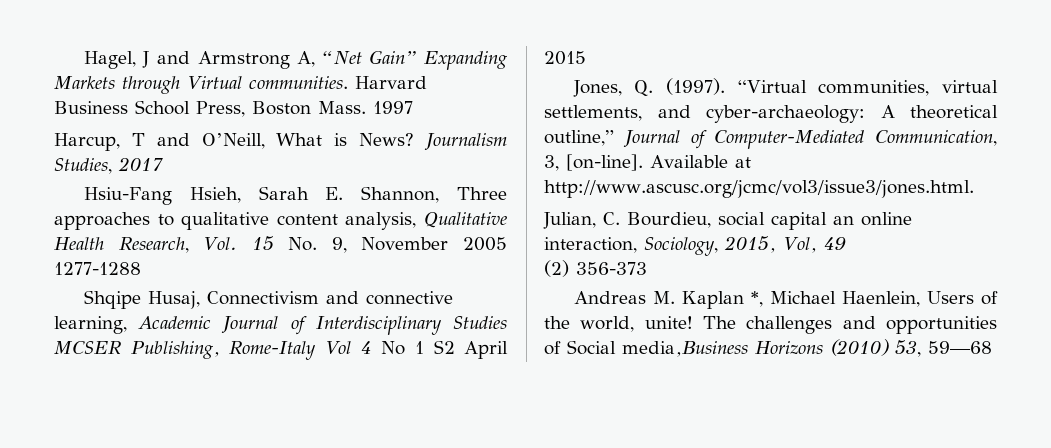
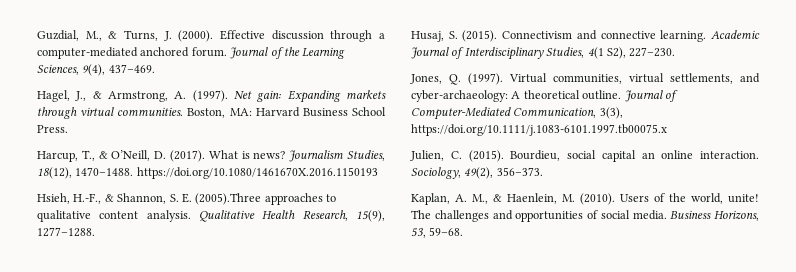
[83,50,508,70] [54,76,427,94] [54,100,413,117] [54,133,265,151] Hagel, J and Armstrong A, “Net Gain” Expanding Markets through Virtual communities. Harvard Business School Press, Boston Mass. 1997 // Harcup, T and O’Neill, -> [37,30,385,42] [37,47,346,59] [37,64,155,76] [37,90,387,103] [37,107,386,119] [37,125,68,133] [37,150,205,162] Guzdial, M., & Turns, J. (2000). Effective discussion through a computer-mediated anchored forum. Journal of the Learning Sciences, 9(4), 437–469. // Hagel, J., & Armstrong, A. (1997). Net gain: Expanding markets through virtual communities. Boston, MA: Harvard Business School Press. // Harcup, T., & O’Neill, D. (2017).
[359,133,415,146] News? -> [253,151,286,159] news?
[118,157,163,171] [83,186,508,205] 2017 // Hsiu-Fang Hsieh, Sarah E. Shannon, Three -> [37,167,378,179] [37,193,262,205] 18(12), 1470–1488. https://doi.org/10.1080/1461670X.2016.1150193 // Hsieh, H.-F., & Shannon, S. E. (2005).Three
[345,212,417,230] analysis, -> [146,210,191,222] analysis.
[203,236,507,253] [54,262,141,275] [83,290,200,309] Vol. 15 No. 9, November 2005 1277-1288 // Shqipe Husaj, -> [356,210,385,222] [37,227,95,237] [411,30,498,42] 15(9), 1277–1288. // Husaj, S. (2015).
[54,316,127,334] learning, -> [660,30,707,42] learning.
[452,316,507,329] [54,340,508,360] [544,51,586,65] Studies MCSER Publishing, Rome-Italy Vol 4 No 1 S2 April 2015 -> [546,47,676,59] Studies, 4(1 S2), 227–230.
[737,80,807,93] “Virtual -> [509,73,547,83] Virtual
[544,130,614,146] outline,” -> [582,90,622,100] outline.
[544,154,751,171] [544,180,974,198] [543,212,620,229] 3, [on-line]. Available at http://www.ascusc.org/jcmc/vol3/issue3/jones.html. // Julian, C. -> [599,107,623,119] [411,124,667,136] [410,150,504,162] 3(3), https://doi.org/10.1111/j.1083-6101.1997.tb00075.x // Julien, C. (2015).
[544,236,846,256] [544,260,647,277] [573,291,920,309] interaction, Sociology, 2015, Vol, 49 // (2) 356-373 // Andreas M. Kaplan *, Michael Haenlein, -> [700,151,759,159] [411,167,543,179] [411,193,615,205] interaction. Sociology, 49(2), 356–373. // Kaplan, A. M., & Haenlein, M. (2010).
[567,339,992,357] Social media,Business Horizons (2010) 53, 59—68 -> [600,210,759,221] [411,227,464,238] social media. Business Horizons, 53, 59–68.

